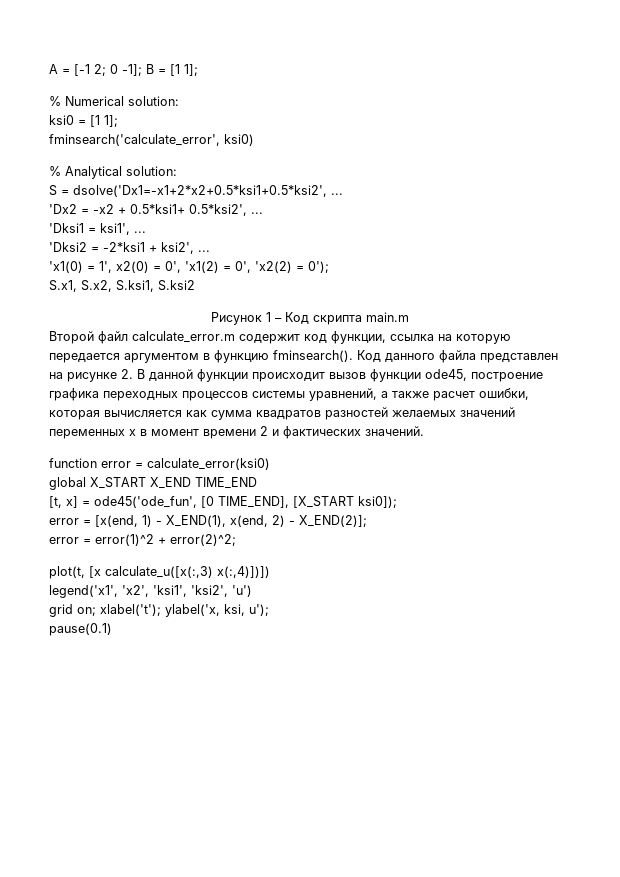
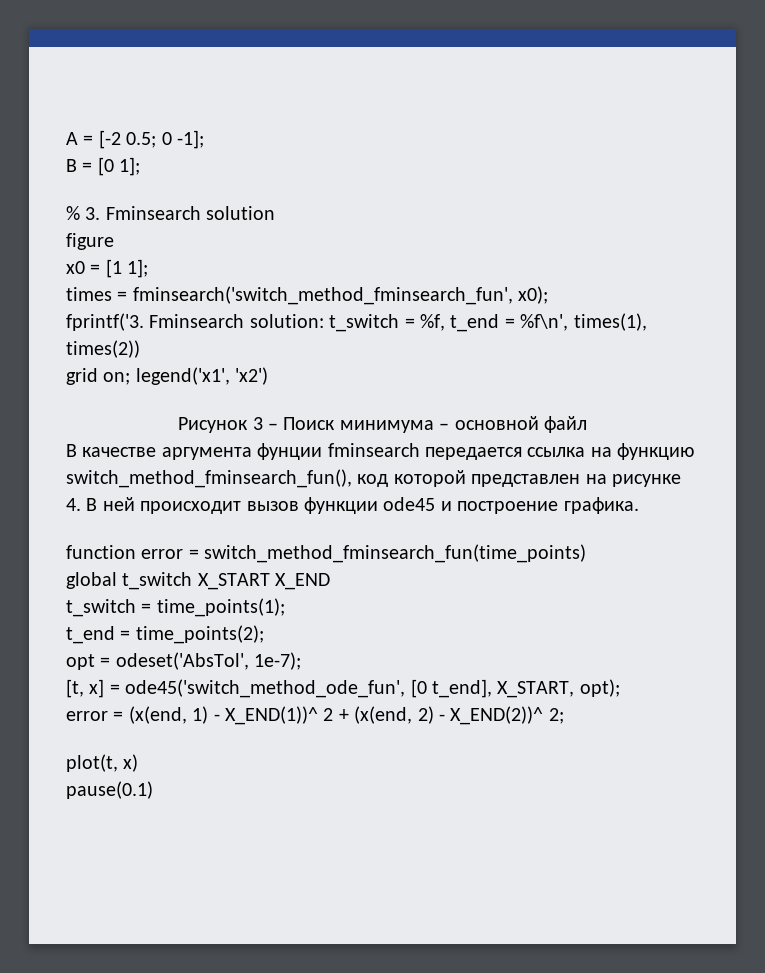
[74,64,106,76] [-1 2; -> [98,130,157,149] [-2 0.5;
(142, 70) none -> (204, 139) //
[170,64,198,76] [49,96,179,106] [49,115,118,127] [49,134,254,146] [49,166,177,179] [49,185,343,197] [49,204,263,216] [49,223,146,235] [49,242,210,254] [49,261,329,273] [49,280,195,292] [211,312,409,325] [49,331,511,344] [49,350,558,363] [49,369,543,382] [49,388,529,401] [49,407,515,420] [49,426,424,439] [1 1]; // % Numerical solution: // ksi0 = [1 1]; // fminsearch('calculate_error', ksi0) // % Analytical solution: // S = dsolve('Dx1=-x1+2*x2+0.5*ksi1+0.5*ksi2', ... // 'Dx2 = -x2 + 0.5*ksi1+ 0.5*ksi2', ... // 'Dksi1 = ksi1', ... // 'Dksi2 = -2*ksi1 + ksi2', ... // 'x1(0) = 1', x2(0) = 0', 'x1(2) = 0', 'x2(2) = 0'); // S.x1, S.x2, S.ksi1, S.ksi2 // Рисунок 1 – Код скрипта main.m // Второй файл calculate_error.m содержит код функции, ссылка на которую передается аргументом в функцию fminsearch(). Код данного файла представлен на рисунке 2. В данной функции происходит вызов функции ode45, построение графика переходных процессов системы уравнений, а также расчет ошибки, которая вычисляется как сумма квадратов разностей желаемых значений переменных x в момент времени 2 и фактических значений. -> [97,157,141,176] [66,206,276,220] [66,233,114,250] [66,259,149,278] [66,286,549,305] [66,313,647,332] [66,340,140,358] [66,367,269,385] [178,416,587,433] [66,443,695,460] [66,469,681,488] [66,497,639,514] [0 1]; // % 3. Fminsearch solution // figure // x0 = [1 1]; // times = fminsearch('switch_method_fminsearch_fun', x0); // fprintf('3. Fminsearch solution: t_switch = %f, t_end = %f\n', times(1), times(2)) // grid on; legend('x1', 'x2') // Рисунок 3 – Поиск минимума – основной файл // В качестве аргумента фунции fminsearch передается ссылка на функцию switch_method_fminsearch_fun(), код которой представлен на рисунке 4. В ней происходит вызов функции ode45 и построение графика.
[147,458,270,470] calculate_error(ksi0) -> [204,544,587,563] switch_method_fminsearch_fun(time_points)
(86, 483) none -> [122,572,193,590] t_switch
[195,477,257,489] [49,496,397,508] [49,515,138,527] TIME_END // [t, x] = ode45('ode_fun', [0 TIME_END], [X_START ksi0]); // error = [x(end, -> [66,598,285,617] [66,625,264,644] [66,652,302,670] [66,679,620,698] [66,706,187,724] // t_switch = time_points(1); // t_end = time_points(2); // opt = odeset('AbsTol', 1e-7); // [t, x] = ode45('switch_method_ode_fun', [0 t_end], X_START, opt); // error = (x(end,
[166,515,367,527] [49,534,236,546] [49,566,270,579] [49,585,252,598] [49,604,269,617] X_END(1), x(end, 2) - X_END(2)]; // error = error(1)^2 + error(2)^2; // plot(t, [x calculate_u([x(:,3) x(:,4)])]) // legend('x1', 'x2', 'ksi1', 'ksi2', 'u') // grid on; xlabel('t'); ylabel('x, ksi, u'); -> [225,706,564,725] [66,754,139,772] X_END(1))^ 2 + (x(end, 2) - X_END(2))^ 2; // plot(t, x)

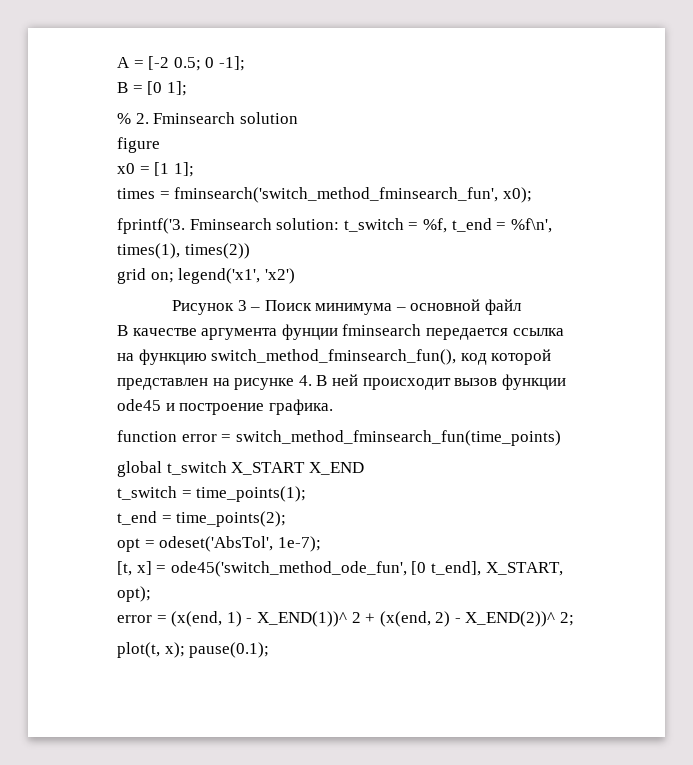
[85,207,101,220] 3. -> [135,113,149,124] 2.
[123,754,139,772] [66,781,153,799] x) // pause(0.1) -> [164,642,270,658] x); pause(0.1);

